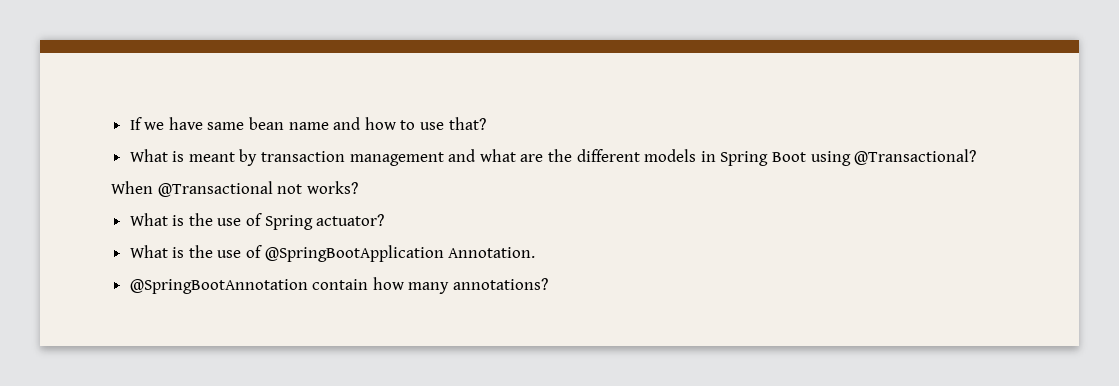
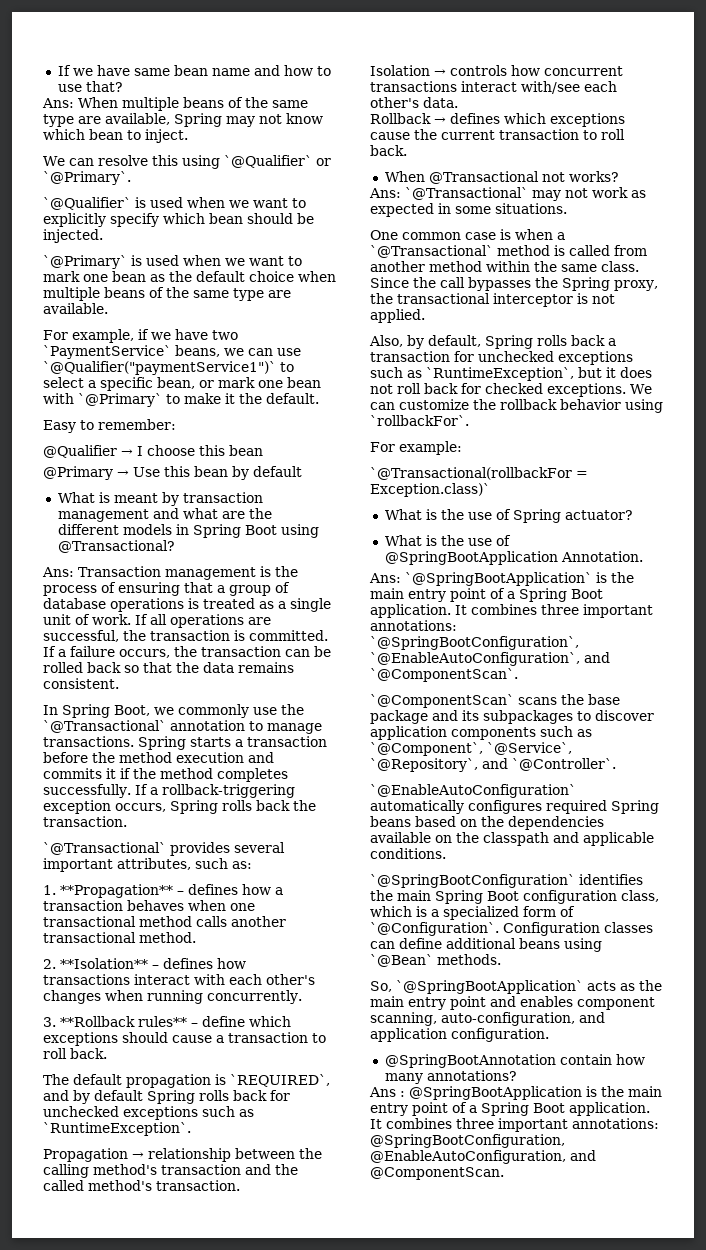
(486, 123) none -> [42,97,308,111] [43,113,323,127] [43,129,188,143] [43,155,331,169] [43,171,131,185] [43,197,306,210] [43,213,314,227] [43,229,103,243] [43,255,302,269] [43,271,336,282] [43,287,291,301] [43,303,108,314] [43,329,238,343] [43,345,301,359] [43,361,294,375] [43,377,321,391] [43,393,319,407] [43,419,176,433] [43,445,263,458] [43,466,302,480] // Ans: When multiple beans of the same type are available, Spring may not know which bean to inject. // We can resolve this using `@Qualifier` or `@Primary`. // `@Qualifier` is used when we want to explicitly specify which bean should be injected. // `@Primary` is used when we want to mark one bean as the default choice when multiple beans of the same type are available. // For example, if we have two `PaymentService` beans, we can use `@Qualifier("paymentService1")` to select a specific bean, or mark one bean with `@Primary` to make it the default. // Easy to remember: // @Qualifier → I choose this bean // @Primary → Use this bean by default
[111,181,358,197] When @Transactional not works? -> [42,566,298,580] [43,582,290,596] [43,598,331,612] [43,614,271,628] [43,630,328,642] [43,646,331,658] [43,662,294,673] [43,678,119,689] [43,704,304,718] [43,720,322,734] [43,736,327,750] [43,752,274,763] [43,768,288,782] [43,784,295,798] [43,800,316,814] [43,816,127,827] [43,842,285,856] [43,858,252,872] [43,884,283,898] [43,900,255,911] [43,916,286,927] [43,932,196,943] [43,958,246,969] [43,974,315,985] [43,990,302,1004] [43,1016,291,1027] [43,1032,326,1046] [43,1048,107,1059] [43,1074,330,1088] [43,1090,290,1104] [43,1106,254,1120] [43,1122,191,1136] [43,1148,322,1162] [43,1164,298,1178] [43,1180,240,1191] [370,65,623,76] [370,81,617,94] [370,97,458,108] [370,113,625,127] [370,129,625,140] [370,145,407,156] [384,171,619,184] [369,187,646,201] [370,203,567,217] [370,229,565,240] [370,245,647,258] [370,261,639,272] [370,277,658,291] [370,293,615,307] [370,309,425,323] [369,335,616,349] [370,351,633,365] [370,367,652,381] [370,383,652,397] [370,399,663,413] [370,415,469,426] [370,441,462,455] [370,467,588,480] [370,483,490,497] Ans: Transaction management is the process of ensuring that a group of database operations is treated as a single unit of work. If all operations are successful, the transaction is committed. If a failure occurs, the transaction can be rolled back so that the data remains consistent. // In Spring Boot, we commonly use the `@Transactional` annotation to manage transactions. Spring starts a transaction before the method execution and commits it if the method completes successfully. If a rollback-triggering exception occurs, Spring rolls back the transaction. // `@Transactional` provides several important attributes, such as: // 1. **Propagation** – defines how a transaction behaves when one transactional method calls another transactional method. // 2. **Isolation** – defines how transactions interact with each other's changes when running concurrently. // 3. **Rollback rules** – define which exceptions should cause a transaction to roll back. // The default propagation is `REQUIRED`, and by default Spring rolls back for unchecked exceptions such as `RuntimeException`. // Propagation → relationship between the calling method's transaction and the called method's transaction. // Isolation → controls how concurrent transactions interact with/see each other's data. // Rollback → defines which exceptions cause the current transaction to roll back. // When @Transactional not works? // Ans: `@Transactional` may not work as expected in some situations. // One common case is when a `@Transactional` method is called from another method within the same class. Since the call bypasses the Spring proxy, the transactional interceptor is not applied. // Also, by default, Spring rolls back a transaction for unchecked exceptions such as `RuntimeException`, but it does not roll back for checked exceptions. We can customize the rollback behavior using `rollbackFor`. // For example: // `@Transactional(rollbackFor = Exception.class)`
(536, 252) none -> [369,572,634,586] [370,588,603,602] [370,604,653,618] [370,620,457,631] [370,636,579,650] [370,652,610,666] [370,668,518,682] [370,694,620,708] [370,710,654,724] [370,726,592,740] [370,742,572,756] [370,758,616,772] [370,784,576,798] [370,800,659,814] [370,816,604,830] [370,832,654,846] [370,848,446,859] [370,874,643,888] [370,890,659,904] [370,906,575,920] [370,922,653,936] [370,938,602,952] [370,954,501,967] [370,980,662,994] [370,996,655,1010] [370,1012,605,1026] [370,1028,549,1042] // Ans: `@SpringBootApplication` is the main entry point of a Spring Boot application. It combines three important annotations: `@SpringBootConfiguration`, `@EnableAutoConfiguration`, and `@ComponentScan`. // `@ComponentScan` scans the base package and its subpackages to discover application components such as `@Component`, `@Service`, `@Repository`, and `@Controller`. // `@EnableAutoConfiguration` automatically configures required Spring beans based on the dependencies available on the classpath and applicable conditions. // `@SpringBootConfiguration` identifies the main Spring Boot configuration class, which is a specialized form of `@Configuration`. Configuration classes can define additional beans using `@Bean` methods. // So, `@SpringBootApplication` acts as the main entry point and enables component scanning, auto-configuration, and application configuration.
(549, 284) none -> [369,1086,662,1100] [370,1102,650,1116] [370,1118,659,1132] [370,1134,565,1148] [370,1150,596,1164] [370,1167,504,1180] // Ans : @SpringBootApplication is the main entry point of a Spring Boot application. It combines three important annotations: @SpringBootConfiguration, @EnableAutoConfiguration, and @ComponentScan.

